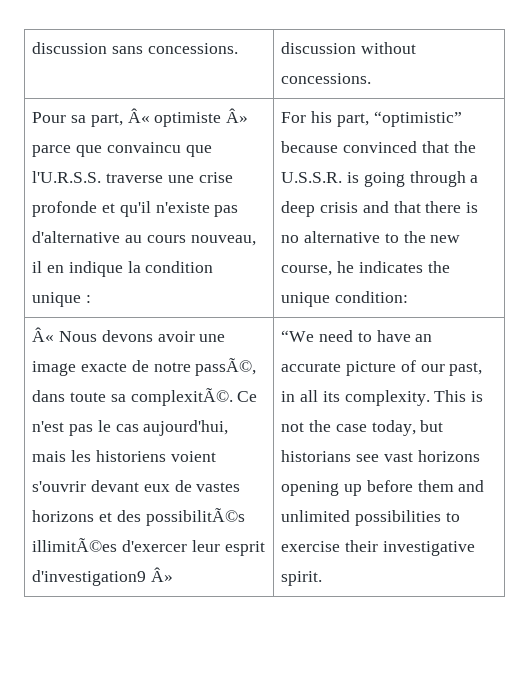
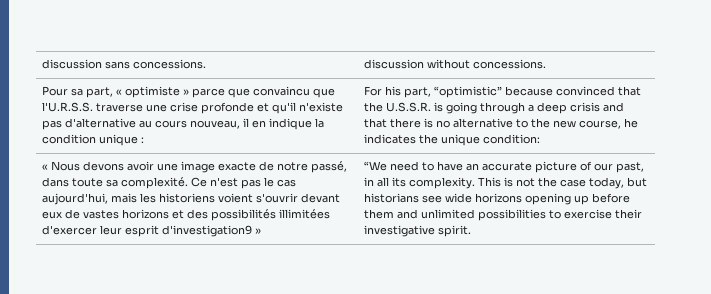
[127,108,249,127] Â« optimiste Â» -> [115,86,189,98] « optimiste »
[32,327,55,342] Â« -> [41,164,48,170] «
[195,358,257,376] passÃ©, -> [310,161,347,173] passé,
[130,388,233,406] complexitÃ©. -> [120,177,188,189] complexité.
[145,508,245,526] [32,538,118,552] possibilitÃ©s illimitÃ©es -> [210,209,330,221] possibilités illimitées
[151,567,174,582] Â» -> [254,228,261,234] »
[383,452,413,462] vast -> [444,193,472,203] wide

